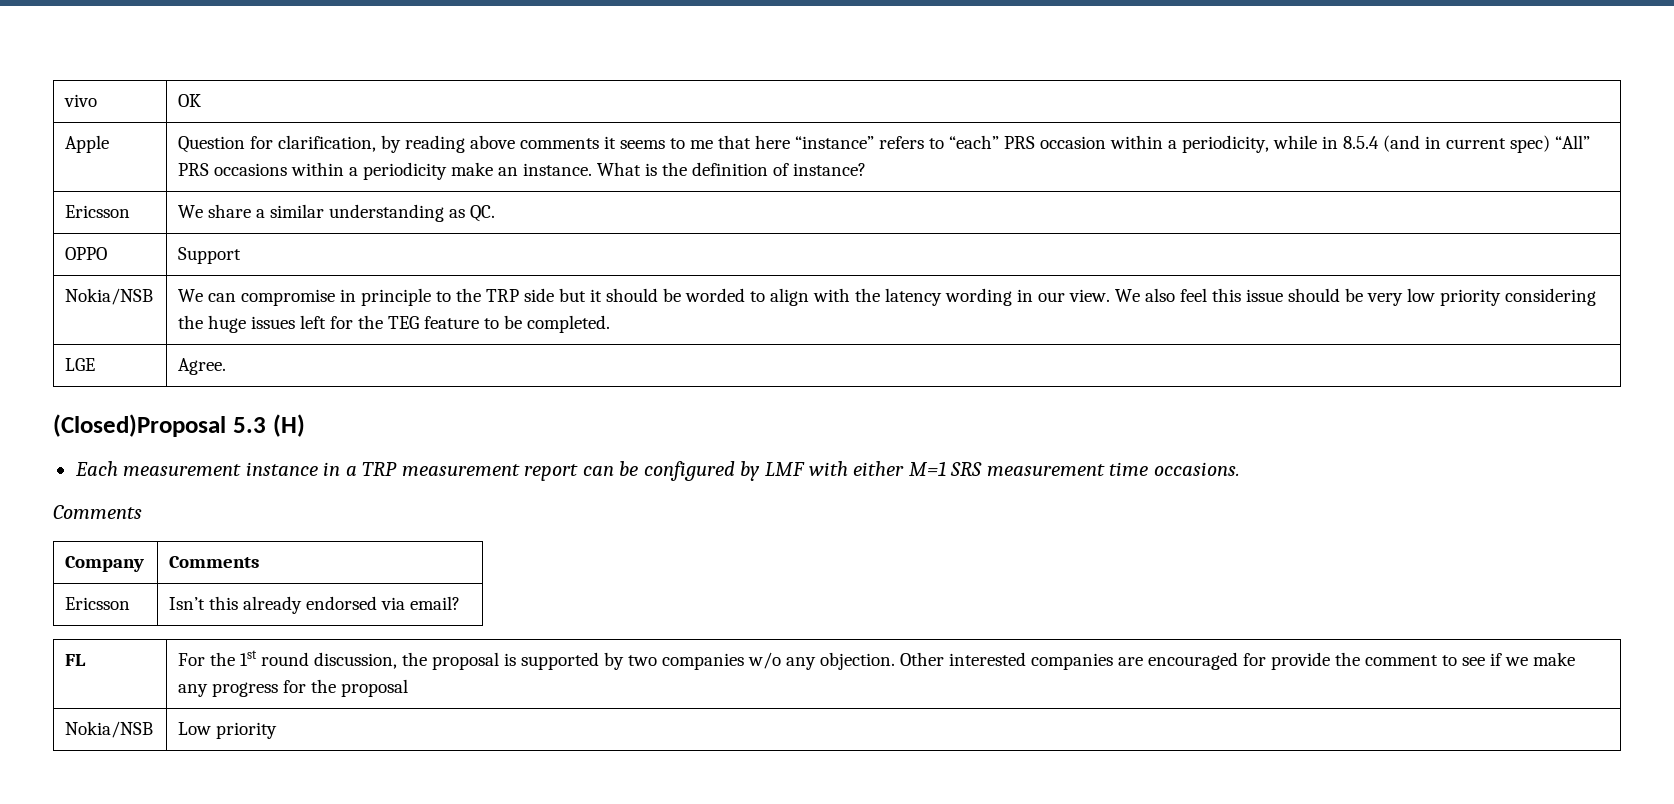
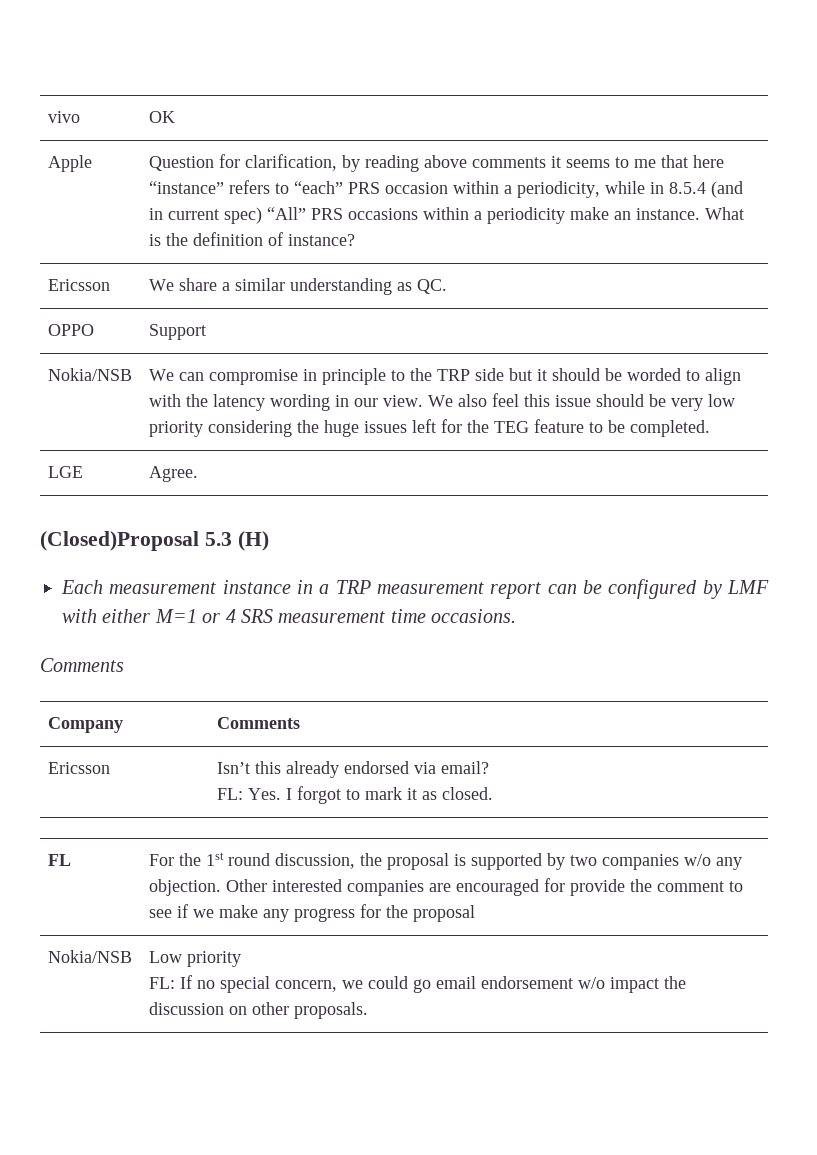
(946, 468) none -> [202,609,236,623] or 4
(461, 603) none -> [217,786,494,804] // FL: Yes. I forgot to mark it as closed.
(278, 730) none -> [149,975,687,993] [149,1002,369,1019] // FL: If no special concern, we could go email endorsement w/o impact the discussion on other proposals.

